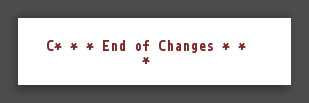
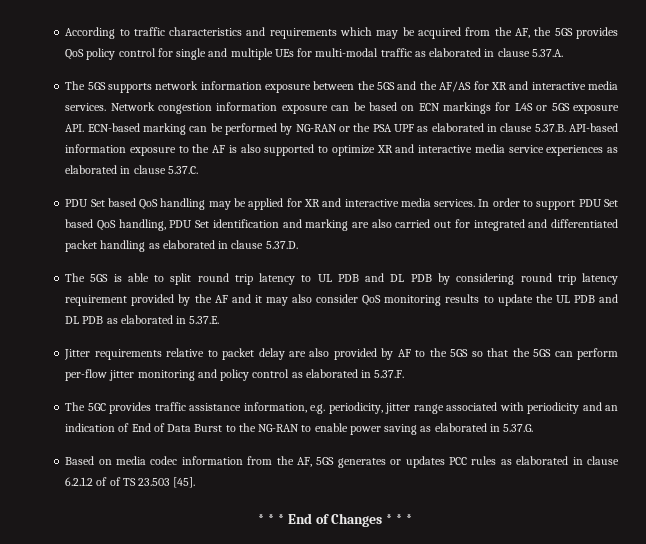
[46,40,62,51] C* -> [65,27,618,39] [65,48,563,60] [65,81,618,93] [65,102,619,114] [65,123,618,135] [65,144,618,156] [65,165,198,174] [65,198,618,210] [65,219,618,231] [65,240,298,252] [65,273,618,285] [65,294,619,306] [65,315,220,324] [64,348,618,360] [65,369,405,381] [65,402,618,414] [65,423,534,435] [65,456,619,468] [65,477,196,488] [258,514,265,524] According to traffic characteristics and requirements which may be acquired from the AF, the 5GS provides QoS policy control for single and multiple UEs for multi-modal traffic as elaborated in clause 5.37.A. // The 5GS supports network information exposure between the 5GS and the AF/AS for XR and interactive media services. Network congestion information exposure can be based on ECN markings for L4S or 5GS exposure API. ECN-based marking can be performed by NG-RAN or the PSA UPF as elaborated in clause 5.37.B. API-based information exposure to the AF is also supported to optimize XR and interactive media service experiences as elaborated in clause 5.37.C. // PDU Set based QoS handling may be applied for XR and interactive media services. In order to support PDU Set based QoS handling, PDU Set identification and marking are also carried out for integrated and differentiated packet handling as elaborated in clause 5.37.D. // The 5GS is able to split round trip latency to UL PDB and DL PDB by considering round trip latency requirement provided by the AF and it may also consider QoS monitoring results to update the UL PDB and DL PDB as elaborated in 5.37.E. // Jitter requirements relative to packet delay are also provided by AF to the 5GS so that the 5GS can perform per-flow jitter monitoring and policy control as elaborated in 5.37.F. // The 5GC provides traffic assistance information, e.g. periodicity, jitter range associated with periodicity and an indication of End of Data Burst to the NG-RAN to enable power saving as elaborated in 5.37.G. // Based on media codec information from the AF, 5GS generates or updates PCC rules as elaborated in clause 6.2.1.2 of of TS 23.503 [45]. // *

